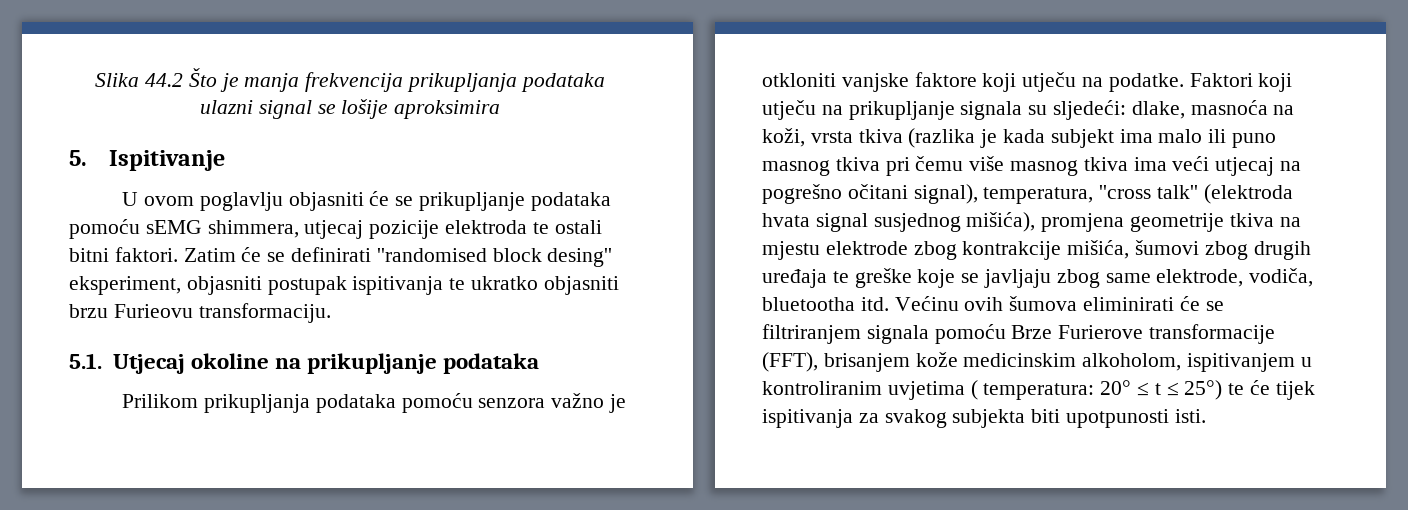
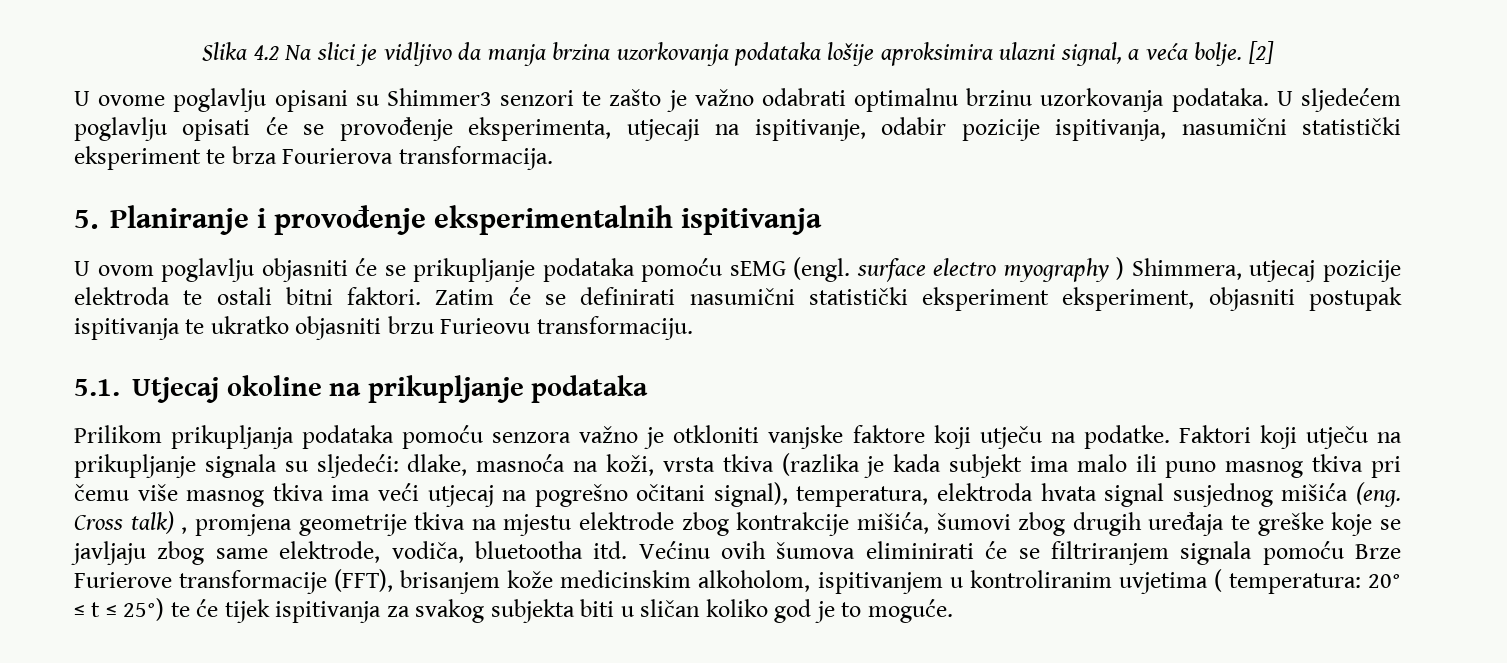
[144,68,605,92] [199,99,501,119] [69,150,225,171] 44.2 Što je manja frekvencija prikupljanja podataka ulazni signal se lošije aproksimira // 5. Ispitivanje -> [253,41,1274,66] [74,88,1401,112] [74,117,1401,141] [74,146,553,170] [74,205,823,235] 4.2 Na slici je vidljivo da manja brzina uzorkovanja podataka lošije aproksimira ulazni signal, a veća bolje. [2] // U ovome poglavlju opisani su Shimmer3 senzori te zašto je važno odabrati optimalnu brzinu uzorkovanja podataka. U sljedećem poglavlju opisati će se provođenje eksperimenta, utjecaji na ispitivanje, odabir pozicije ispitivanja, nasumični statistički eksperiment te brza Fourierova transformacija. // 5. Planiranje i provođenje eksperimentalnih ispitivanja
[207,220,299,238] shimmera, -> [793,257,1242,282] (engl. surface electro myography ) Shimmera,
[376,248,613,267] ''randomised block desing'' -> [689,287,1050,311] nasumični statistički eksperiment
[1099,184,1293,204] [762,212,1036,232] ''cross talk'' (elektroda hvata signal susjednog mišića), -> [937,482,1401,507] [74,511,188,534] elektroda hvata signal susjednog mišića (eng. Cross talk) ,
[1066,409,1206,428] upotpunosti isti. -> [620,599,953,623] u sličan koliko god je to moguće.

